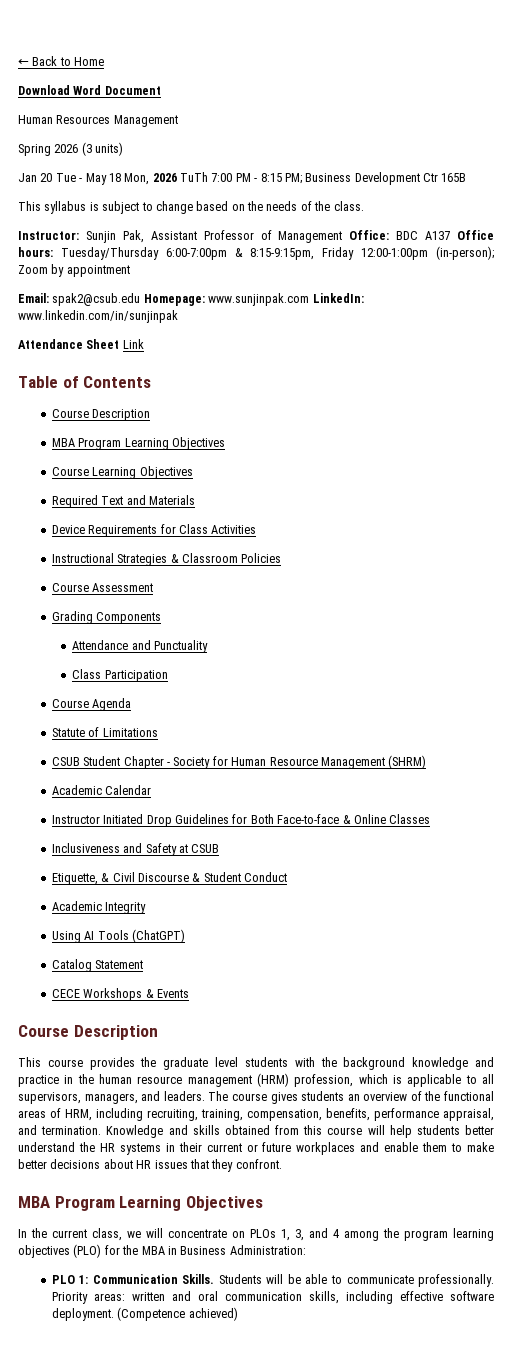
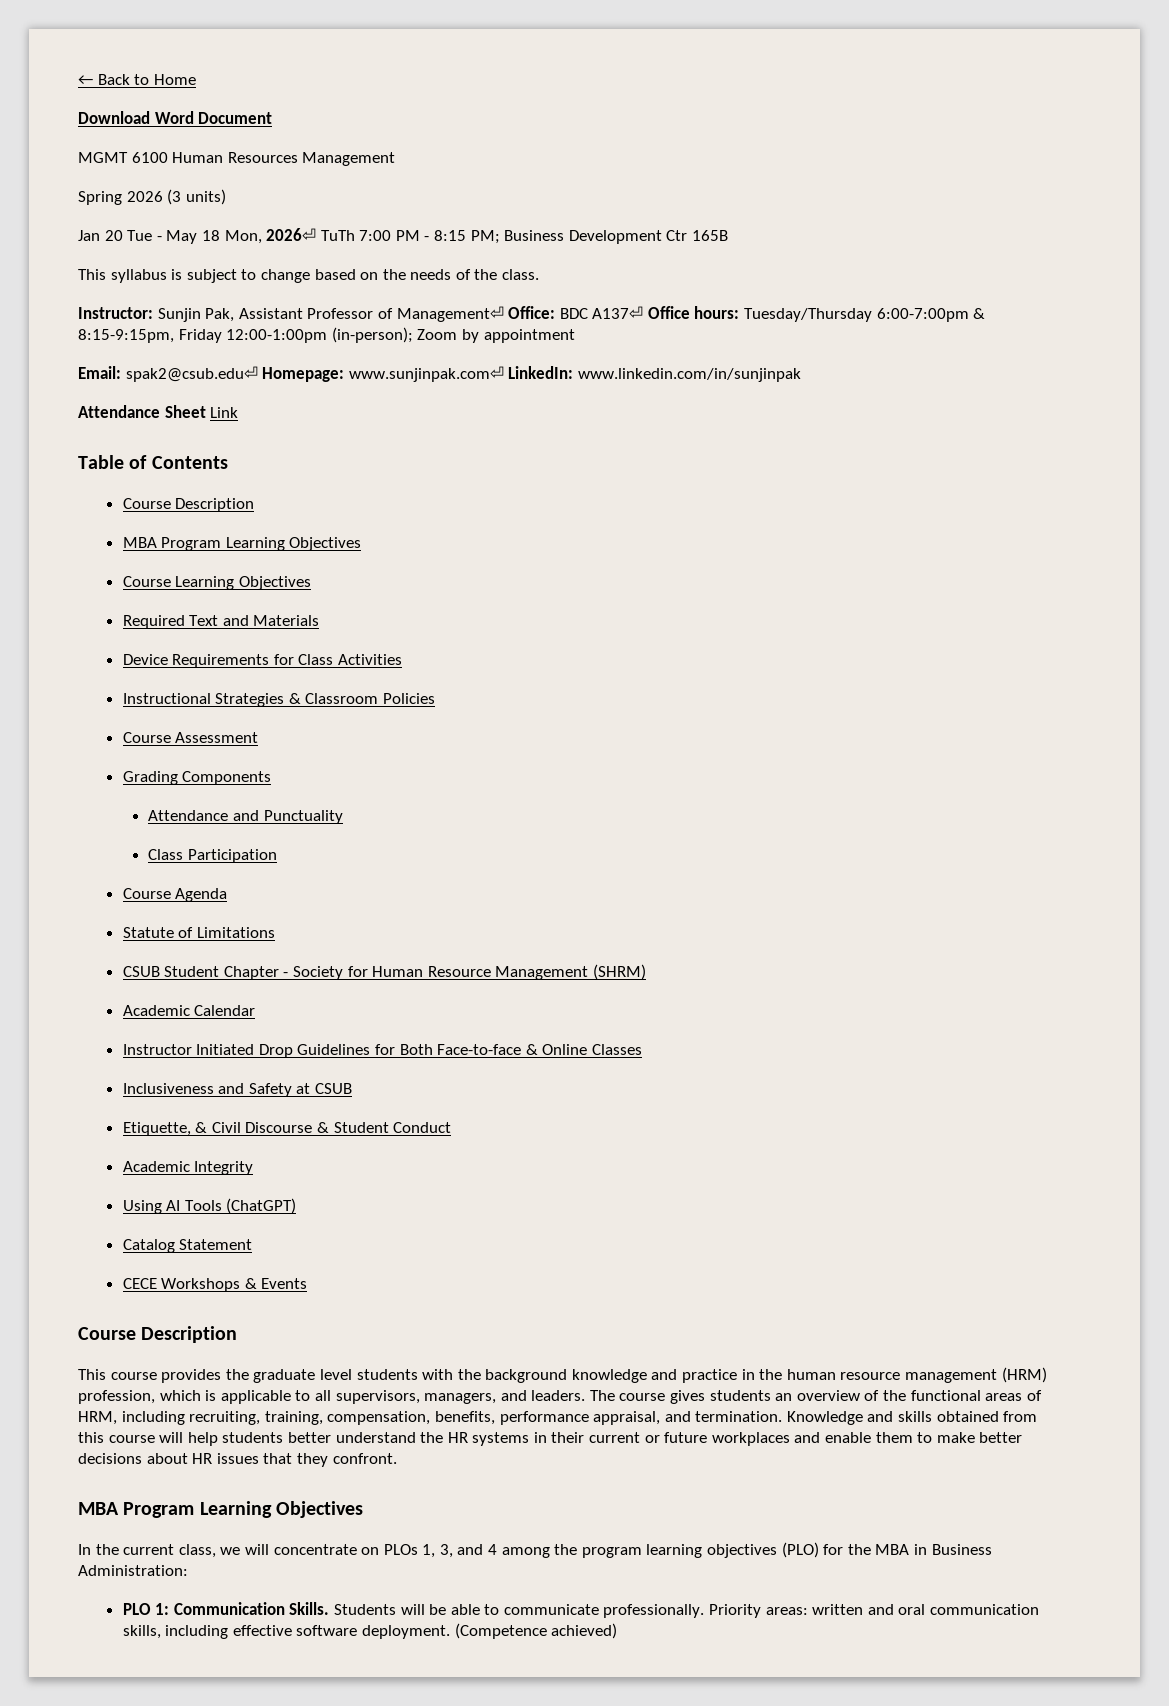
(161, 90) none -> [78,152,168,163] MGMT 6100
[152,173,177,182] 2026 -> [266,228,317,241] 2026⏎
[278,231,343,243] Management -> [396,306,504,322] Management⏎
[425,231,451,240] A137 -> [592,306,644,319] A137⏎
[52,293,310,306] spak2@csub.edu Homepage: www.sunjinpak.com -> [125,366,504,382] spak2@csub.edu⏎ Homepage: www.sunjinpak.com⏎

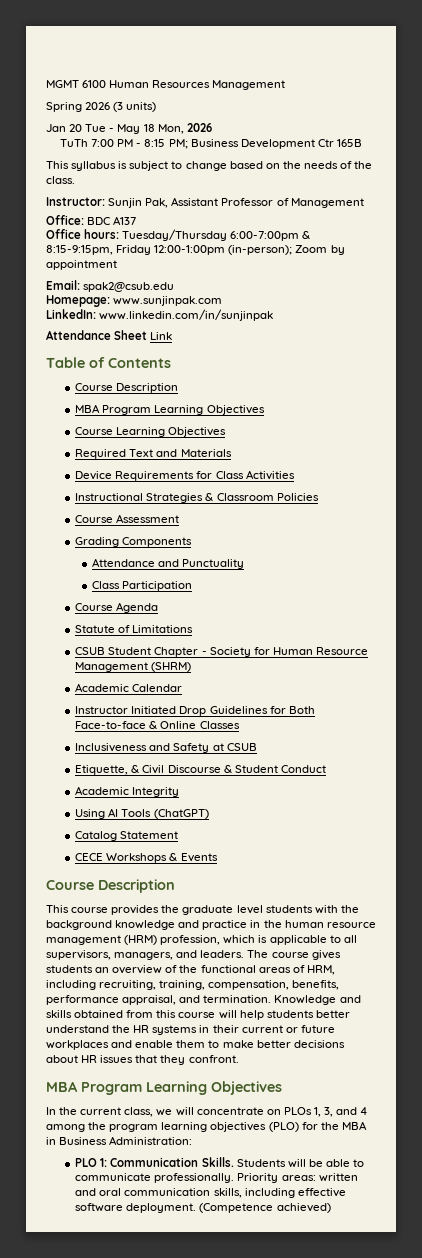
[78,74,196,85] [78,111,273,124] ← Back to Home // Download Word Document // -> (46, 84) none
[266,228,317,241] 2026⏎ -> [186,123,212,132] 2026 //
[396,306,504,322] Management⏎ -> [290,198,364,208] Management //
[592,306,644,319] A137⏎ -> [113,216,137,225] A137 //
[125,366,504,382] spak2@csub.edu⏎ Homepage: www.sunjinpak.com⏎ -> [83,282,175,292] [46,295,223,307] spak2@csub.edu // Homepage: www.sunjinpak.com //

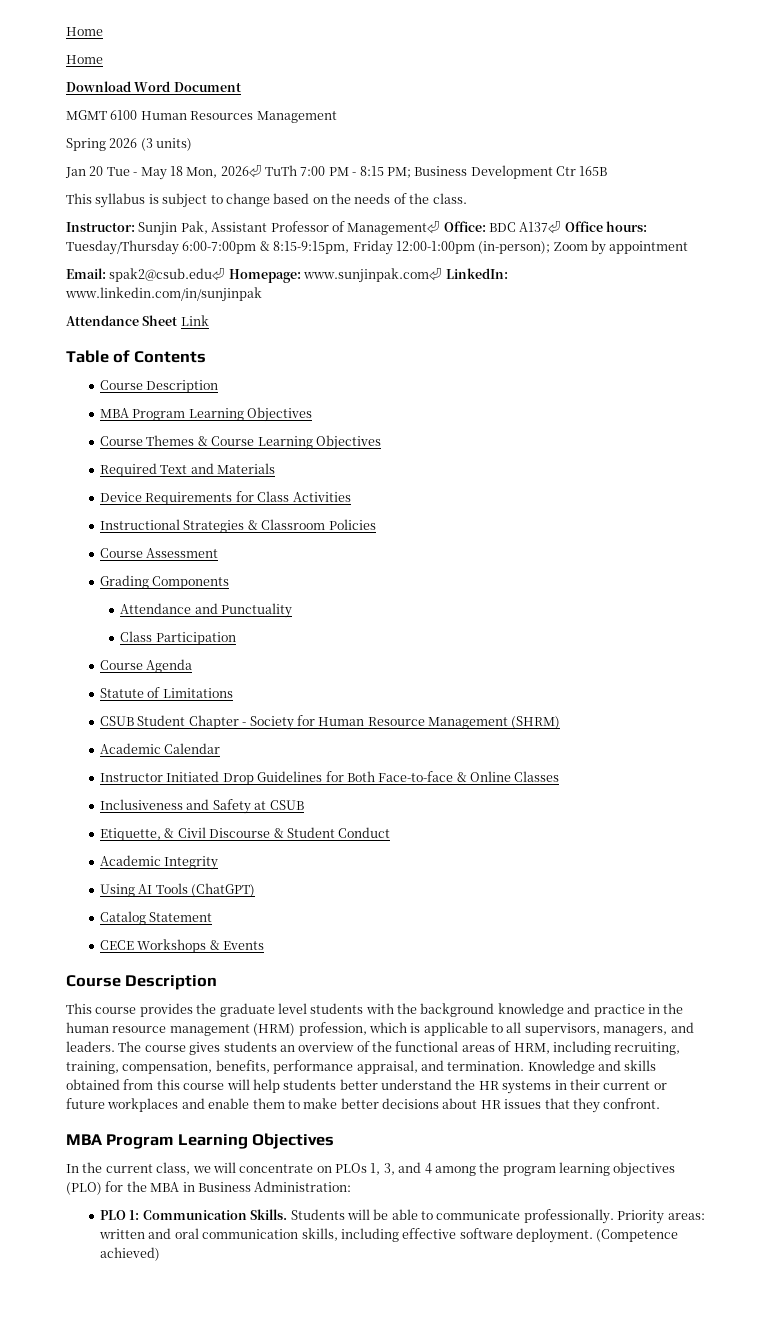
(46, 84) none -> [66,27,103,36] [66,55,103,64] [66,81,241,92] Home // Home // Download Word Document //
[186,123,212,132] 2026 // -> [220,165,262,178] 2026⏎
[290,198,364,208] Management // -> [347,221,441,235] Management⏎
[113,216,137,225] A137 // -> [519,221,562,234] A137⏎
[83,282,175,292] [46,295,223,307] spak2@csub.edu // Homepage: www.sunjinpak.com // -> [109,268,443,283] spak2@csub.edu⏎ Homepage: www.sunjinpak.com⏎
(114, 431) none -> [146,435,255,446] Themes & Course

